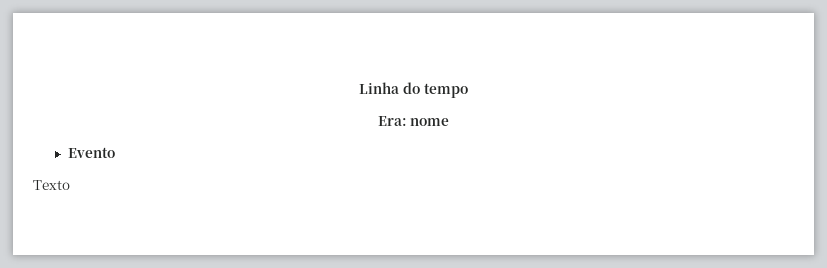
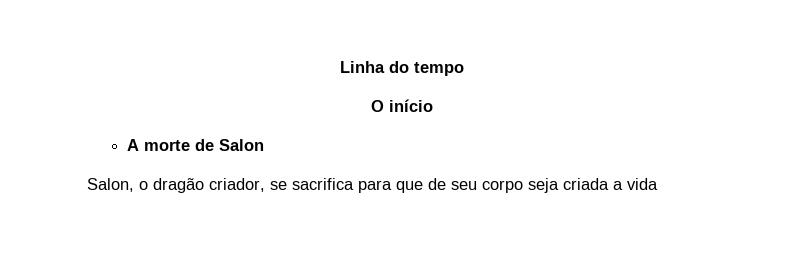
[377,116,450,126] [67,147,115,158] [33,180,70,190] Era: nome // Evento // Texto -> [370,99,433,112] [126,139,264,151] [87,178,658,193] O início // A morte de Salon // Salon, o dragão criador, se sacrifica para que de seu corpo seja criada a vida

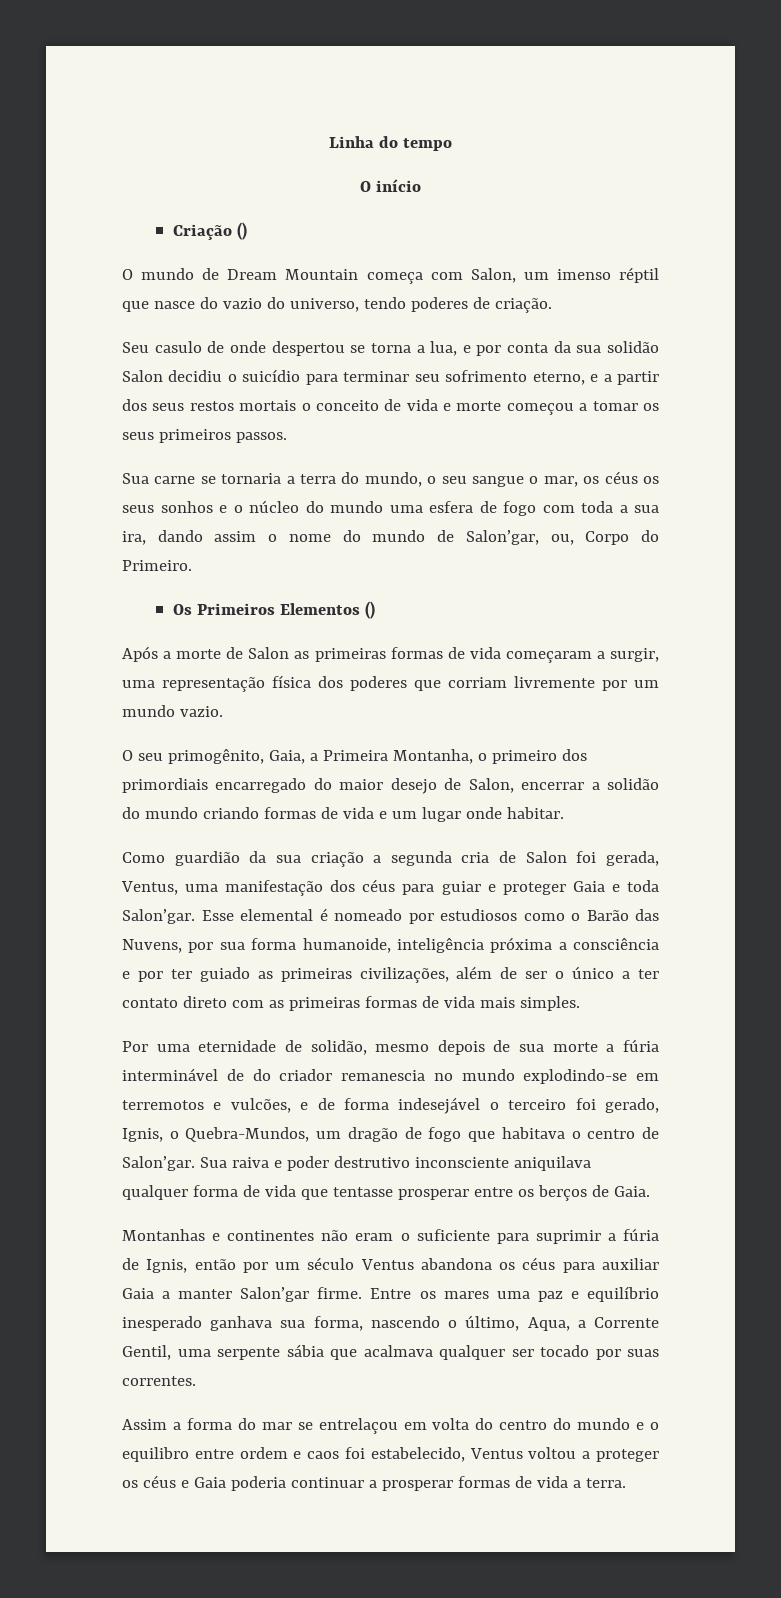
[126,139,264,151] [87,178,658,193] A morte de Salon // Salon, o dragão criador, se sacrifica para que de seu corpo seja criada a vida -> [172,222,247,240] [122,267,660,284] [122,297,552,313] [122,341,660,356] [122,369,659,385] [122,399,660,415] [122,429,287,443] [122,471,659,487] [122,500,659,516] [122,530,659,545] [122,560,192,571] [172,601,375,619] [122,646,659,663] [122,675,659,692] [122,705,223,717] [122,749,587,764] [122,778,659,794] [122,807,564,822] [122,851,659,867] [121,879,659,896] [122,908,659,924] [122,937,659,953] [122,966,659,983] [122,996,580,1011] [122,1039,659,1055] [122,1068,659,1084] [122,1097,659,1114] [122,1127,660,1142] [122,1156,591,1171] [122,1185,650,1201] [122,1228,660,1244] [122,1257,659,1273] [122,1286,659,1302] [122,1315,659,1331] [122,1344,659,1360] [122,1376,196,1386] [122,1418,660,1434] [122,1447,659,1462] [122,1475,626,1491] Criação () // O mundo de Dream Mountain começa com Salon, um imenso réptil que nasce do vazio do universo, tendo poderes de criação. // Seu casulo de onde despertou se torna a lua, e por conta da sua solidão Salon decidiu o suicídio para terminar seu sofrimento eterno, e a partir dos seus restos mortais o conceito de vida e morte começou a tomar os seus primeiros passos. // Sua carne se tornaria a terra do mundo, o seu sangue o mar, os céus os seus sonhos e o núcleo do mundo uma esfera de fogo com toda a sua ira, dando assim o nome do mundo de Salon’gar, ou, Corpo do Primeiro. // Os Primeiros Elementos () // Após a morte de Salon as primeiras formas de vida começaram a surgir, uma representação física dos poderes que corriam livremente por um mundo vazio. // O seu primogênito, Gaia, a Primeira Montanha, o primeiro dos primordiais encarregado do maior desejo de Salon, encerrar a solidão do mundo criando formas de vida e um lugar onde habitar. // Como guardião da sua criação a segunda cria de Salon foi gerada, Ventus, uma manifestação dos céus para guiar e proteger Gaia e toda Salon’gar. Esse elemental é nomeado por estudiosos como o Barão das Nuvens, por sua forma humanoide, inteligência próxima a consciência e por ter guiado as primeiras civilizações, além de ser o único a ter contato direto com as primeiras formas de vida mais simples. // Por uma eternidade de solidão, mesmo depois de sua morte a fúria interminável de do criador remanescia no mundo explodindo-se em terremotos e vulcões, e de forma indesejável o terceiro foi gerado, Ignis, o Quebra-Mundos, um dragão de fogo que habitava o centro de Salon’gar. Sua raiva e poder destrutivo inconsciente aniquilava qualquer forma de vida que tentasse prosperar entre os berços de Gaia. // Montanhas e continentes não eram o suficiente para suprimir a fúria de Ignis, então por um século Ventus abandona os céus para auxiliar Gaia a manter Salon’gar firme. Entre os mares uma paz e equilíbrio inesperado ganhava sua forma, nascendo o último, Aqua, a Corrente Gentil, uma serpente sábia que acalmava qualquer ser tocado por suas correntes. // Assim a forma do mar se entrelaçou em volta do centro do mundo e o equilibro entre ordem e caos foi estabelecido, Ventus voltou a proteger os céus e Gaia poderia continuar a prosperar formas de vida a terra.

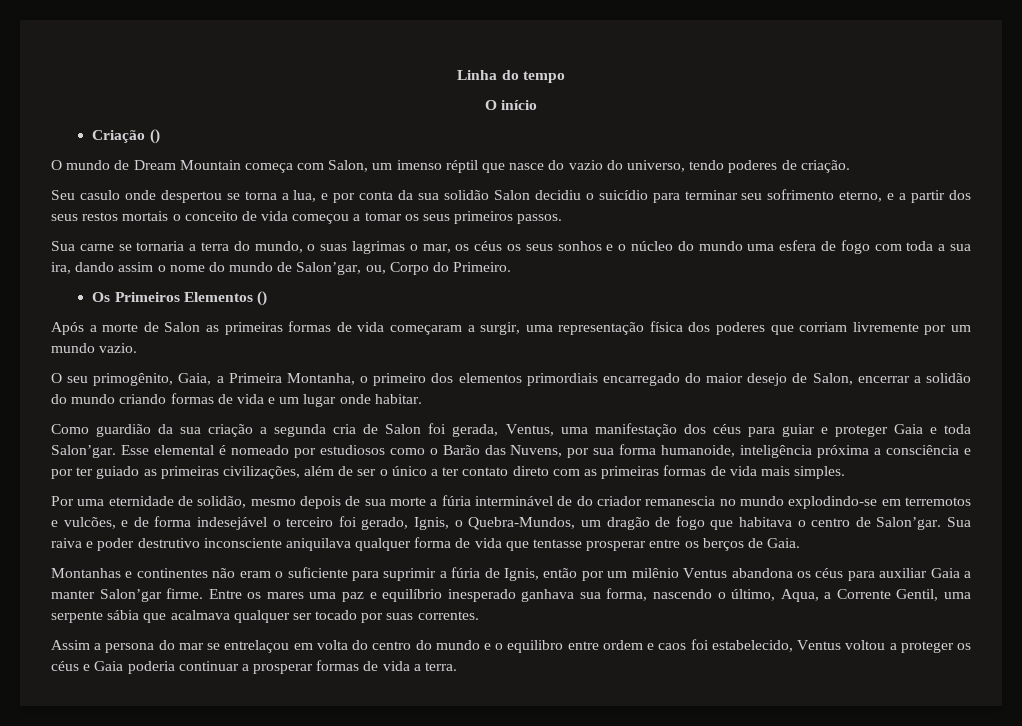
[207,341,225,353] de -> (120, 195) none
[443,401,502,411] e morte -> (289, 216) none
[441,476,524,487] seu sangue -> [320,241,406,254] suas lagrimas
(587, 755) none -> [458,373,522,383] elementos
[307,1257,355,1270] século -> [631,568,679,578] milênio
[186,1418,232,1430] forma -> [105,643,155,653] persona

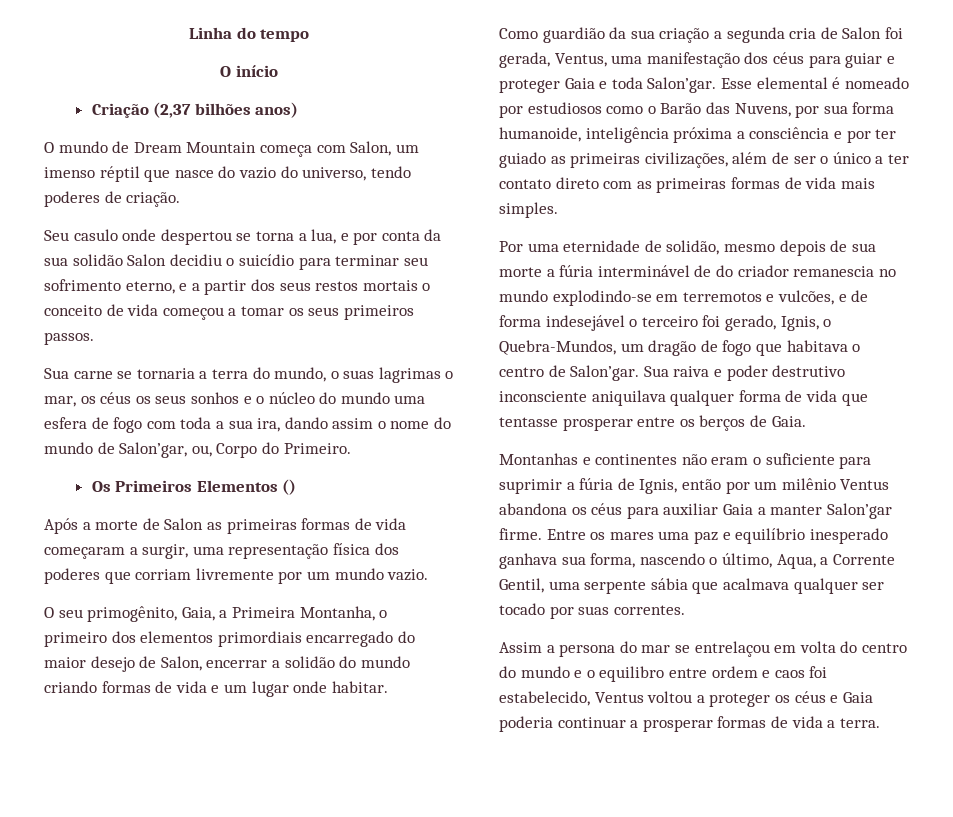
[149,129,160,144] () -> [153,102,299,118] (2,37 bilhões anos)

